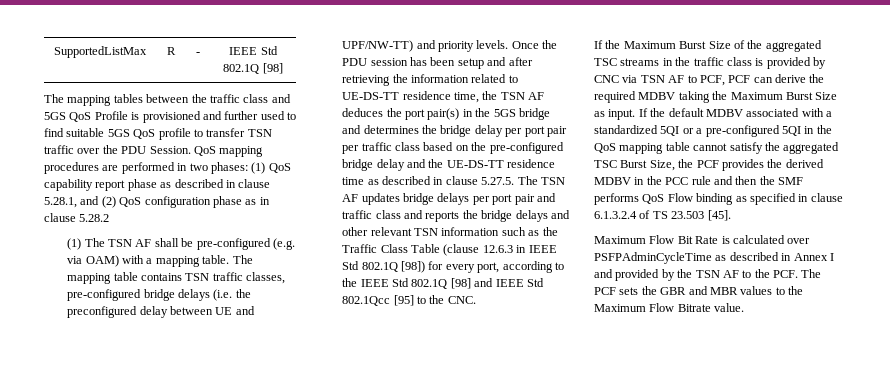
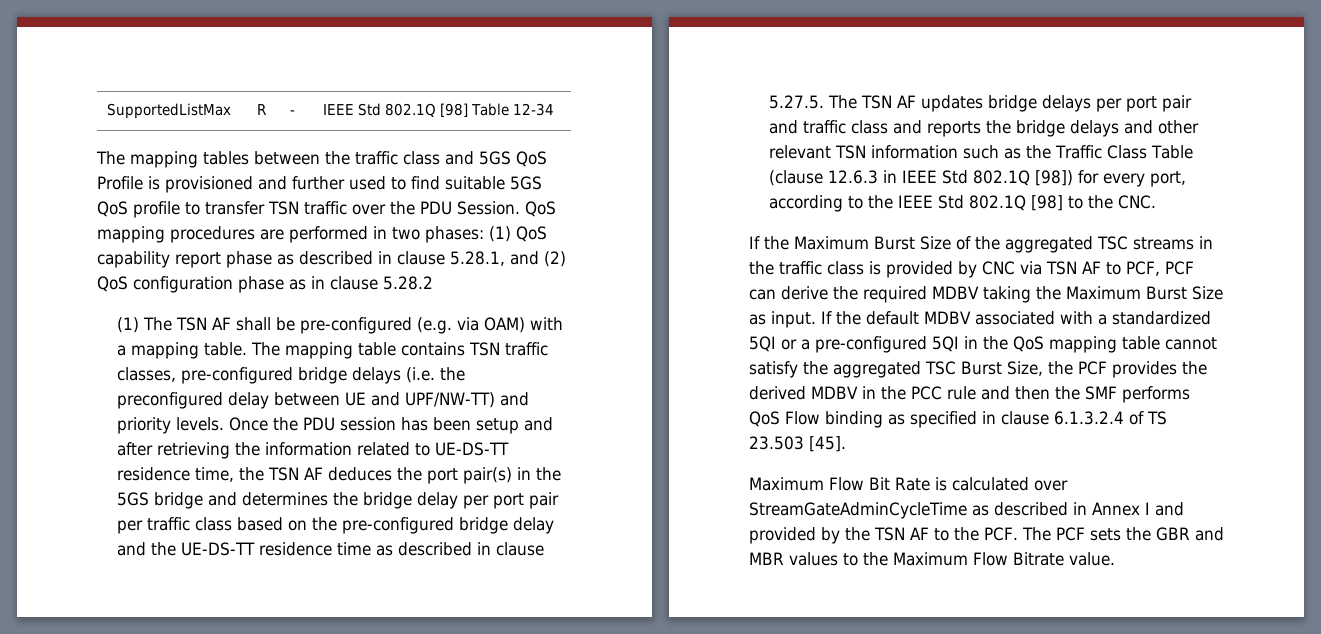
(283, 68) none -> [471,103,555,116] Table 12-34
[474,278,544,287] [342,295,414,306] and IEEE Std 802.1Qcc [95] -> (1064, 203) none
[594,252,712,264] PSFPAdminCycleTime -> [749,502,967,519] StreamGateAdminCycleTime

